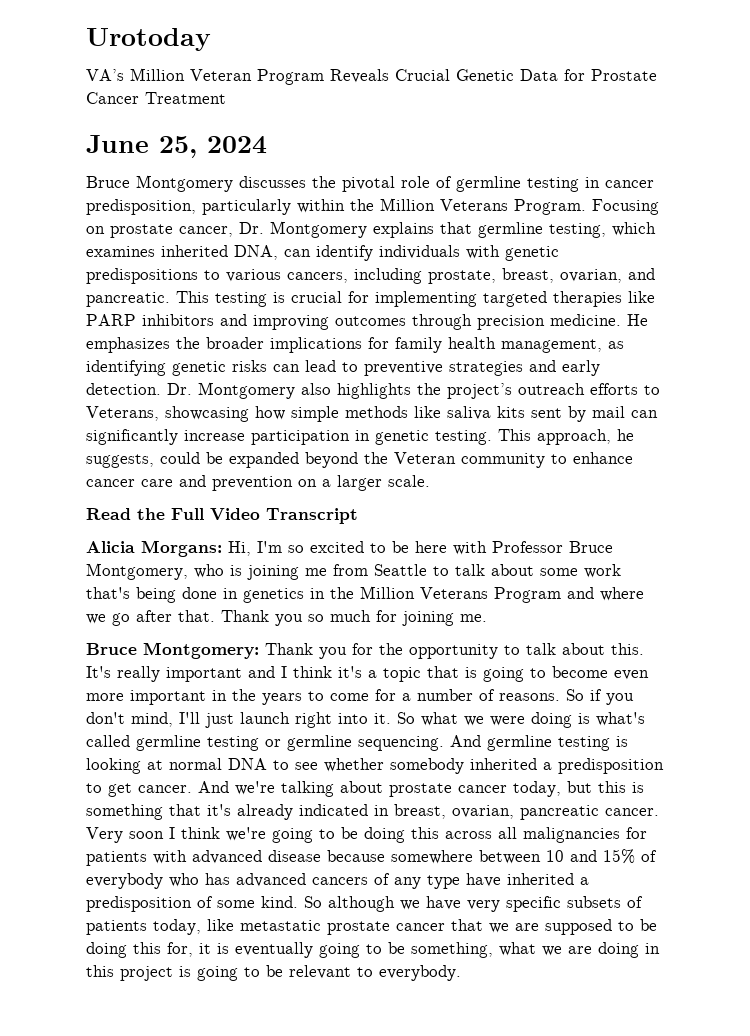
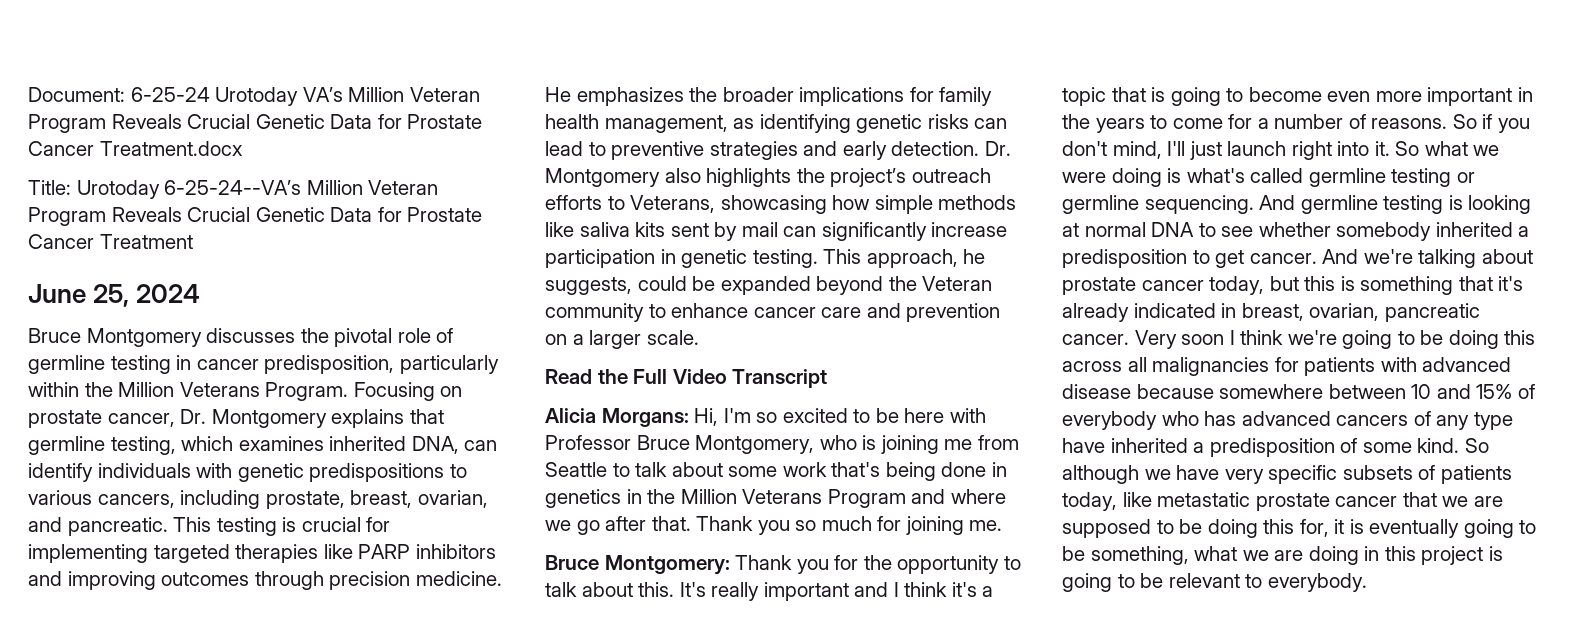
[86,28,211,51] [86,69,124,81] Urotoday // VA’s -> [28,87,480,106] [28,114,483,133] [28,141,243,156] [28,180,302,199] Document: 6-25-24 Urotoday VA’s Million Veteran Program Reveals Crucial Genetic Data for Prostate Cancer Treatment.docx // Title: Urotoday 6-25-24--VA’s

